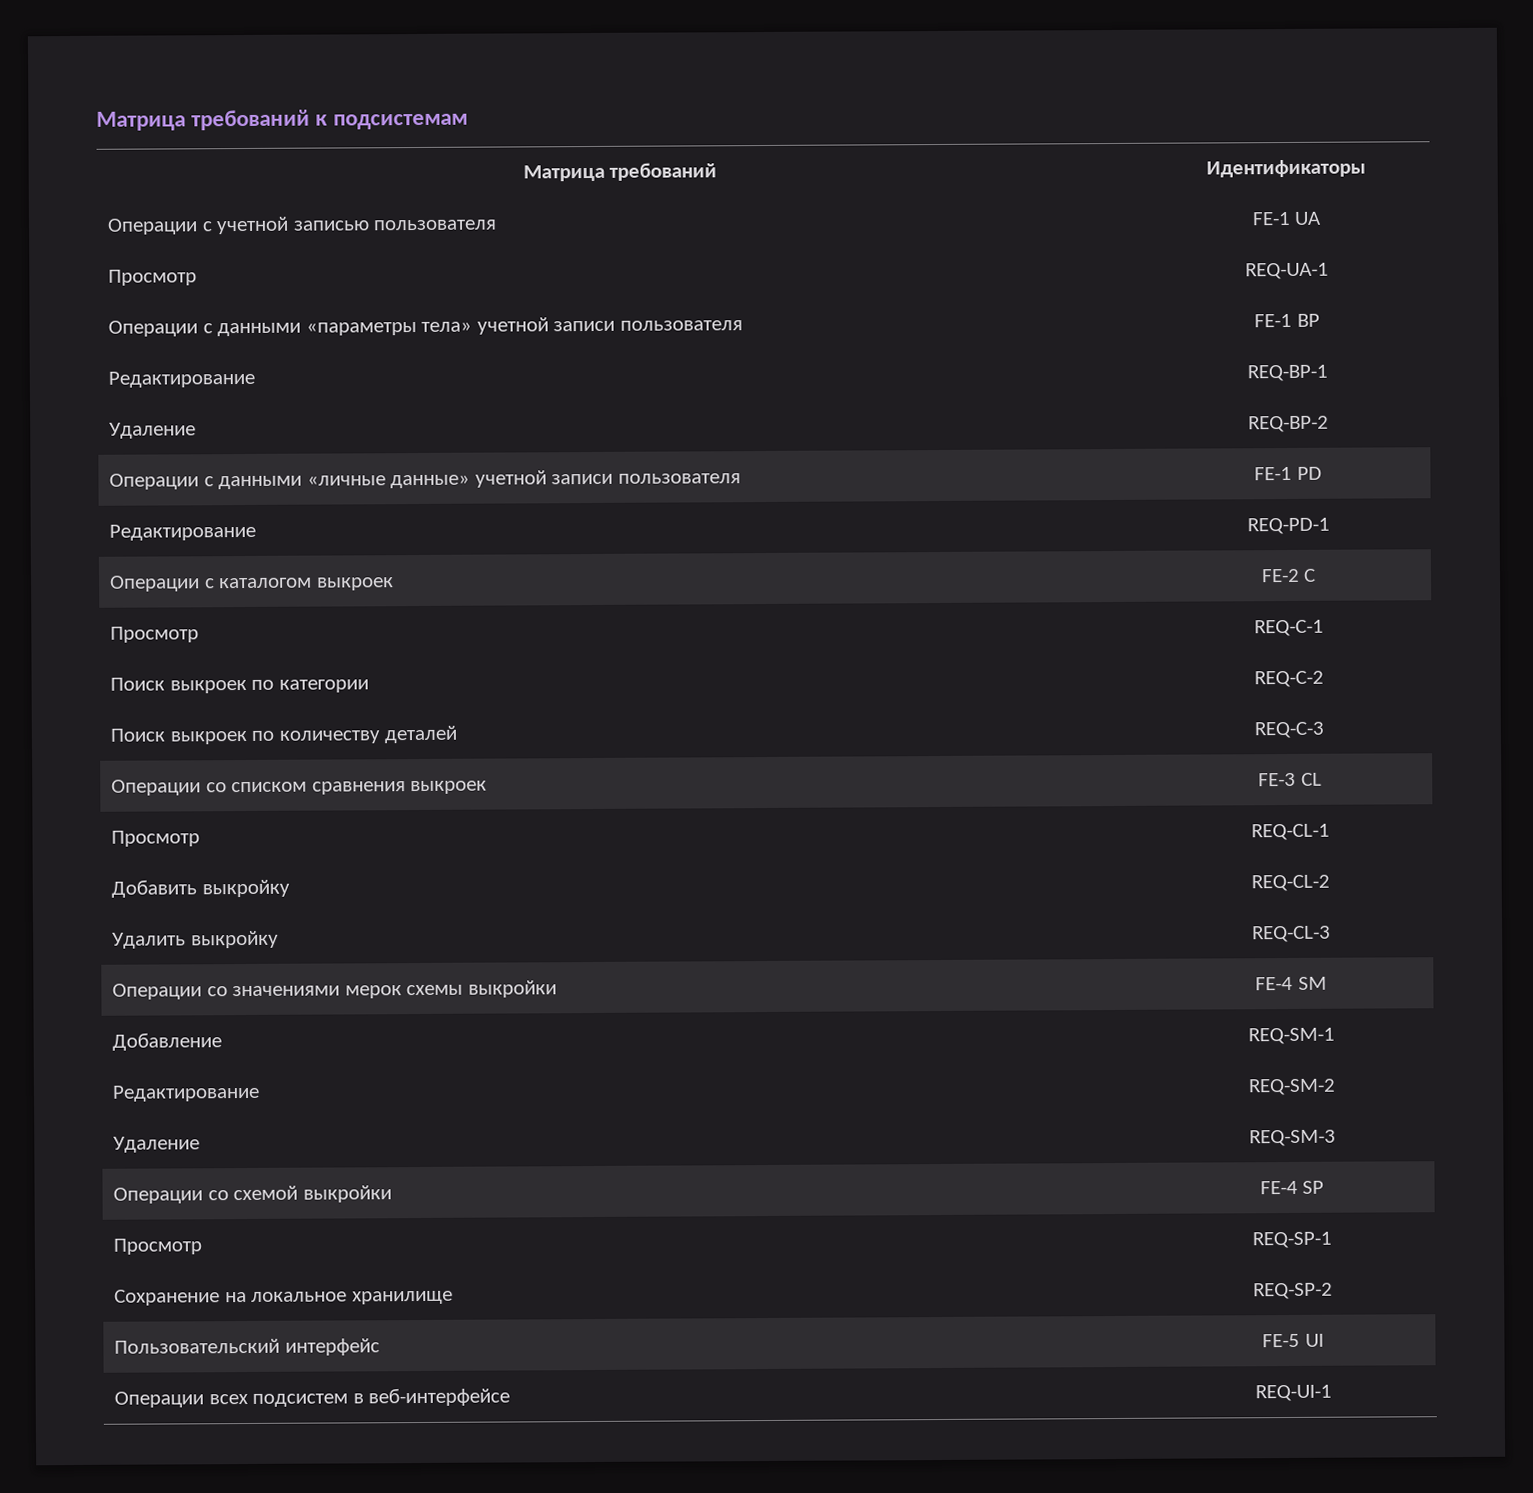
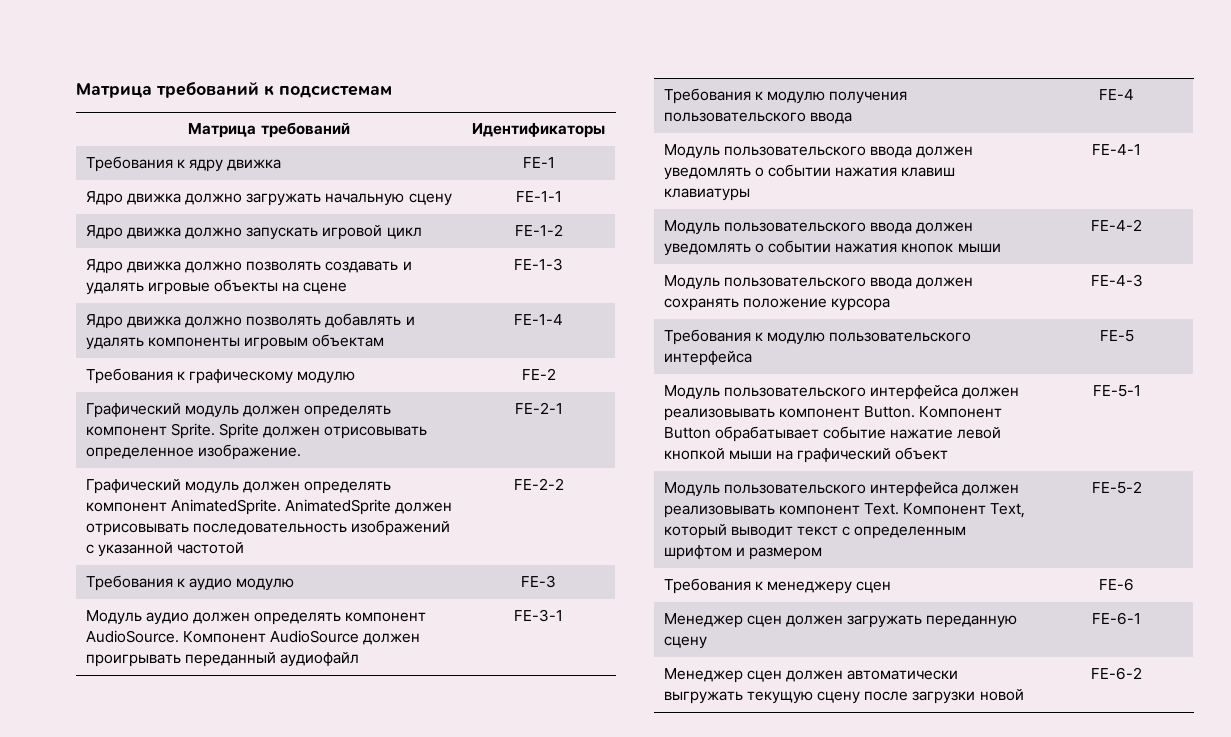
[106,216,498,235] [1251,211,1323,226] [107,269,197,286] [1245,262,1329,280] [107,317,743,337] [1254,313,1320,328] [107,370,255,388] [1246,364,1328,382] [108,422,196,439] [1247,415,1329,433] [108,470,741,490] [1254,466,1322,481] [108,523,256,541] [1246,517,1330,535] [109,575,394,592] [1260,568,1317,583] [109,626,199,643] [1254,619,1324,637] [109,677,369,694] [1254,670,1324,688] [109,725,458,745] [1254,721,1324,739] [110,779,488,796] [1258,772,1322,787] [110,830,200,847] [1250,823,1330,841] [110,879,290,898] [1250,874,1330,892] [111,930,279,949] [1251,925,1331,943] [111,980,557,1000] [1255,976,1327,991] [111,1032,222,1051] [1247,1027,1335,1045] [111,1084,260,1102] [1247,1078,1336,1096] [112,1136,200,1153] [1248,1129,1336,1147] [112,1185,392,1204] [1259,1180,1325,1195] [112,1238,202,1255] [1252,1231,1332,1249] [113,1289,453,1306] [1253,1282,1333,1300] [113,1338,380,1356] [1262,1333,1324,1348] [113,1387,511,1408] [1254,1384,1332,1402] Операции с учетной записью пользователя | FE-1 UA // Просмотр | REQ-UA-1 // Операции с данными «параметры тела» учетной записи пользователя | FE-1 BP // Редактирование | REQ-BP-1 // Удаление | REQ-BP-2 // Операции с данными «личные данные» учетной записи пользователя | FE-1 PD // Редактирование | REQ-PD-1 // Операции с каталогом выкроек | FE-2 C // Просмотр | REQ-C-1 // Поиск выкроек по категории | REQ-C-2 // Поиск выкроек по количеству деталей | REQ-C-3 // Операции со списком сравнения выкроек | FE-3 CL // Просмотр | REQ-CL-1 // Добавить выкройку | REQ-CL-2 // Удалить выкройку | REQ-CL-3 // Операции со значениями мерок схемы выкройки | FE-4 SM // Добавление | REQ-SM-1 // Редактирование | REQ-SM-2 // Удаление | REQ-SM-3 // Операции со схемой выкройки | FE-4 SP // Просмотр | REQ-SP-1 // Сохранение на локальное хранилище | REQ-SP-2 // Пользовательский интерфейс | FE-5 UI // Операции всех подсистем в веб-интерфейсе | REQ-UI-1 -> [85,156,282,172] [522,157,555,168] [85,191,452,206] [515,191,562,202] [85,225,422,240] [514,224,563,236] [85,259,412,274] [85,279,348,295] [514,258,563,271] [85,313,415,329] [85,334,385,350] [514,314,563,325] [85,368,356,384] [521,368,556,380] [85,403,392,418] [85,423,428,439] [85,444,301,460] [514,402,563,414] [85,479,392,494] [85,499,453,515] [85,520,450,536] [85,542,244,557] [513,478,564,490] [85,575,295,591] [521,575,556,588] [85,610,427,625] [85,630,421,645] [85,652,359,667] [514,609,563,622] [663,88,908,104] [663,112,852,124] [1099,89,1134,100] [663,144,974,159] [663,164,956,180] [663,188,750,201] [1092,144,1141,155] [663,220,974,235] [663,240,1001,256] [1091,219,1142,231] [663,275,974,290] [663,298,890,311] [1090,274,1143,287] [663,329,972,345] [663,351,752,366] [1099,330,1134,342] [663,385,1020,400] [663,406,1003,421] [663,426,1002,442] [663,447,949,463] [1092,385,1141,397] [663,482,1020,497] [663,503,1026,518] [663,524,967,539] [663,545,822,560] [1091,481,1142,494] [663,578,892,594] [1099,578,1134,591] [663,613,1018,628] [663,636,707,649] [1092,612,1141,625] [663,668,959,683] [663,689,1024,704] [1091,667,1142,680] Требования к ядру движка | FE-1 // Ядро движка должно загружать начальную сцену | FE-1-1 // Ядро движка должно запускать игровой цикл | FE-1-2 // Ядро движка должно позволять создавать и удалять игровые объекты на сцене | FE-1-3 // Ядро движка должно позволять добавлять и удалять компоненты игровым объектам | FE-1-4 // Требования к графическому модулю | FE-2 // Графический модуль должен определять компонент Sprite. Sprite должен отрисовывать определенное изображение. | FE-2-1 // Графический модуль должен определять компонент AnimatedSprite. AnimatedSprite должен отрисовывать последовательность изображений с указанной частотой | FE-2-2 // Требования к аудио модулю | FE-3 // Модуль аудио должен определять компонент AudioSource. Компонент AudioSource должен проигрывать переданный аудиофайл | FE-3-1 // Требования к модулю получения пользовательского ввода | FE-4 // Модуль пользовательского ввода должен уведомлять о событии нажатия клавиш клавиатуры | FE-4-1 // Модуль пользовательского ввода должен уведомлять о событии нажатия кнопок мыши | FE-4-2 // Модуль пользовательского ввода должен сохранять положение курсора | FE-4-3 // Требования к модулю пользовательского интерфейса | FE-5 // Модуль пользовательского интерфейса должен реализовывать компонент Button. Компонент Button обрабатывает событие нажатие левой кнопкой мыши на графический объект | FE-5-1 // Модуль пользовательского интерфейса должен реализовывать компонент Text. Компонент Text, который выводит текст с определенным шрифтом и размером | FE-5-2 // Требования к менеджеру сцен | FE-6 // Менеджер сцен должен загружать переданную сцену | FE-6-1 // Менеджер сцен должен автоматически выгружать текущую сцену после загрузки новой | FE-6-2

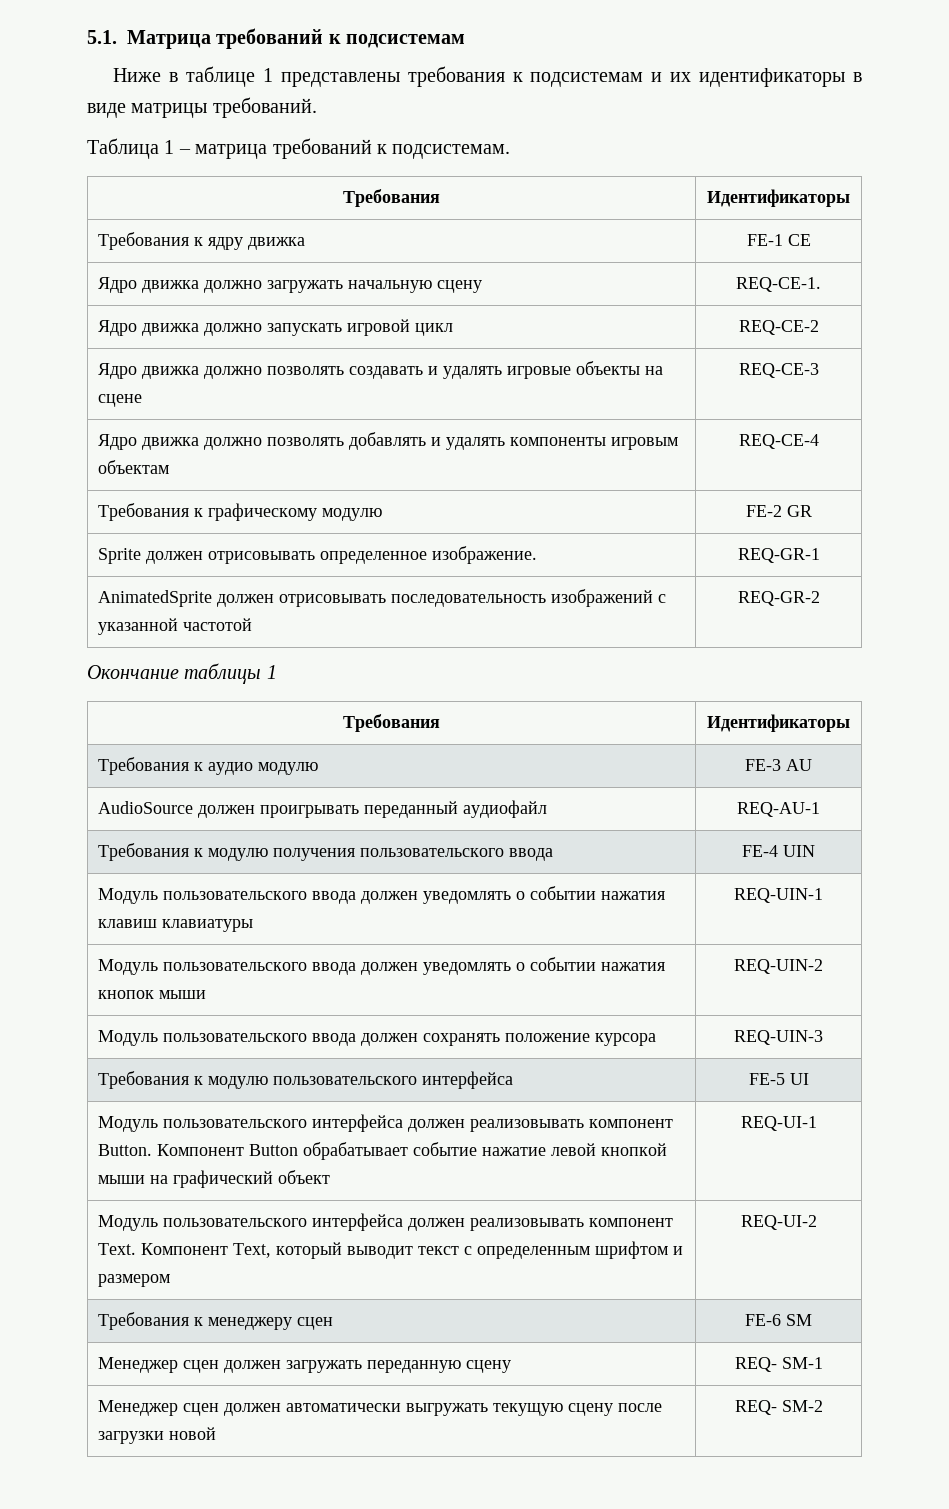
(76, 90) none -> [87,30,117,44] 5.1.
[188,122,350,138] // Матрица требований -> [113,66,863,87] [87,97,317,118] [87,138,511,159] [343,189,440,207] // Ниже в таблице 1 представлены требования к подсистемам и их идентификаторы в виде матрицы требований. // Таблица 1 – матрица требований к подсистемам. // Требования
(555, 162) none -> [787,234,811,246] CE
[515,191,562,202] FE-1-1 -> [736,277,821,292] REQ-CE-1.
[514,224,563,236] FE-1-2 -> [738,320,819,335] REQ-CE-2
[514,258,563,271] FE-1-3 -> [738,363,819,378] REQ-CE-3
[514,314,563,325] FE-1-4 -> [738,434,819,449] REQ-CE-4
[85,403,392,418] [85,423,215,439] // Графический модуль должен определять компонент Sprite. -> [786,505,812,517] GR //
[514,402,563,414] [85,479,392,494] [85,499,281,515] FE-2-1 // Графический модуль должен определять компонент AnimatedSprite. -> [737,548,820,563] REQ-GR-1 //
[513,478,564,490] FE-2-2 -> [737,591,820,606] [87,663,277,684] [343,714,440,732] [707,714,850,732] REQ-GR-2 // Окончание таблицы 1 // Требования | Идентификаторы
[85,610,427,625] [85,630,266,643] // Модуль аудио должен определять компонент AudioSource. Компонент -> [786,759,812,771] AU //
[514,609,563,622] FE-3-1 -> [737,802,820,817] REQ-AU-1
(1134, 94) none -> [783,845,815,857] UIN
[1092,144,1141,155] FE-4-1 -> [734,888,823,903] REQ-UIN-1
[1091,219,1142,231] FE-4-2 -> [734,959,823,974] REQ-UIN-2
[1090,274,1143,287] FE-4-3 -> [734,1030,823,1045] REQ-UIN-3
(1134, 336) none -> [789,1073,809,1085] UI
[1092,385,1141,397] FE-5-1 -> [740,1116,817,1131] REQ-UI-1
[1091,481,1142,494] FE-5-2 -> [740,1215,817,1230] REQ-UI-2
(1134, 584) none -> [786,1314,812,1326] SM
[1092,612,1141,625] FE-6-1 -> [734,1357,823,1372] REQ- SM-1
[1091,667,1142,680] FE-6-2 -> [734,1400,823,1415] REQ- SM-2

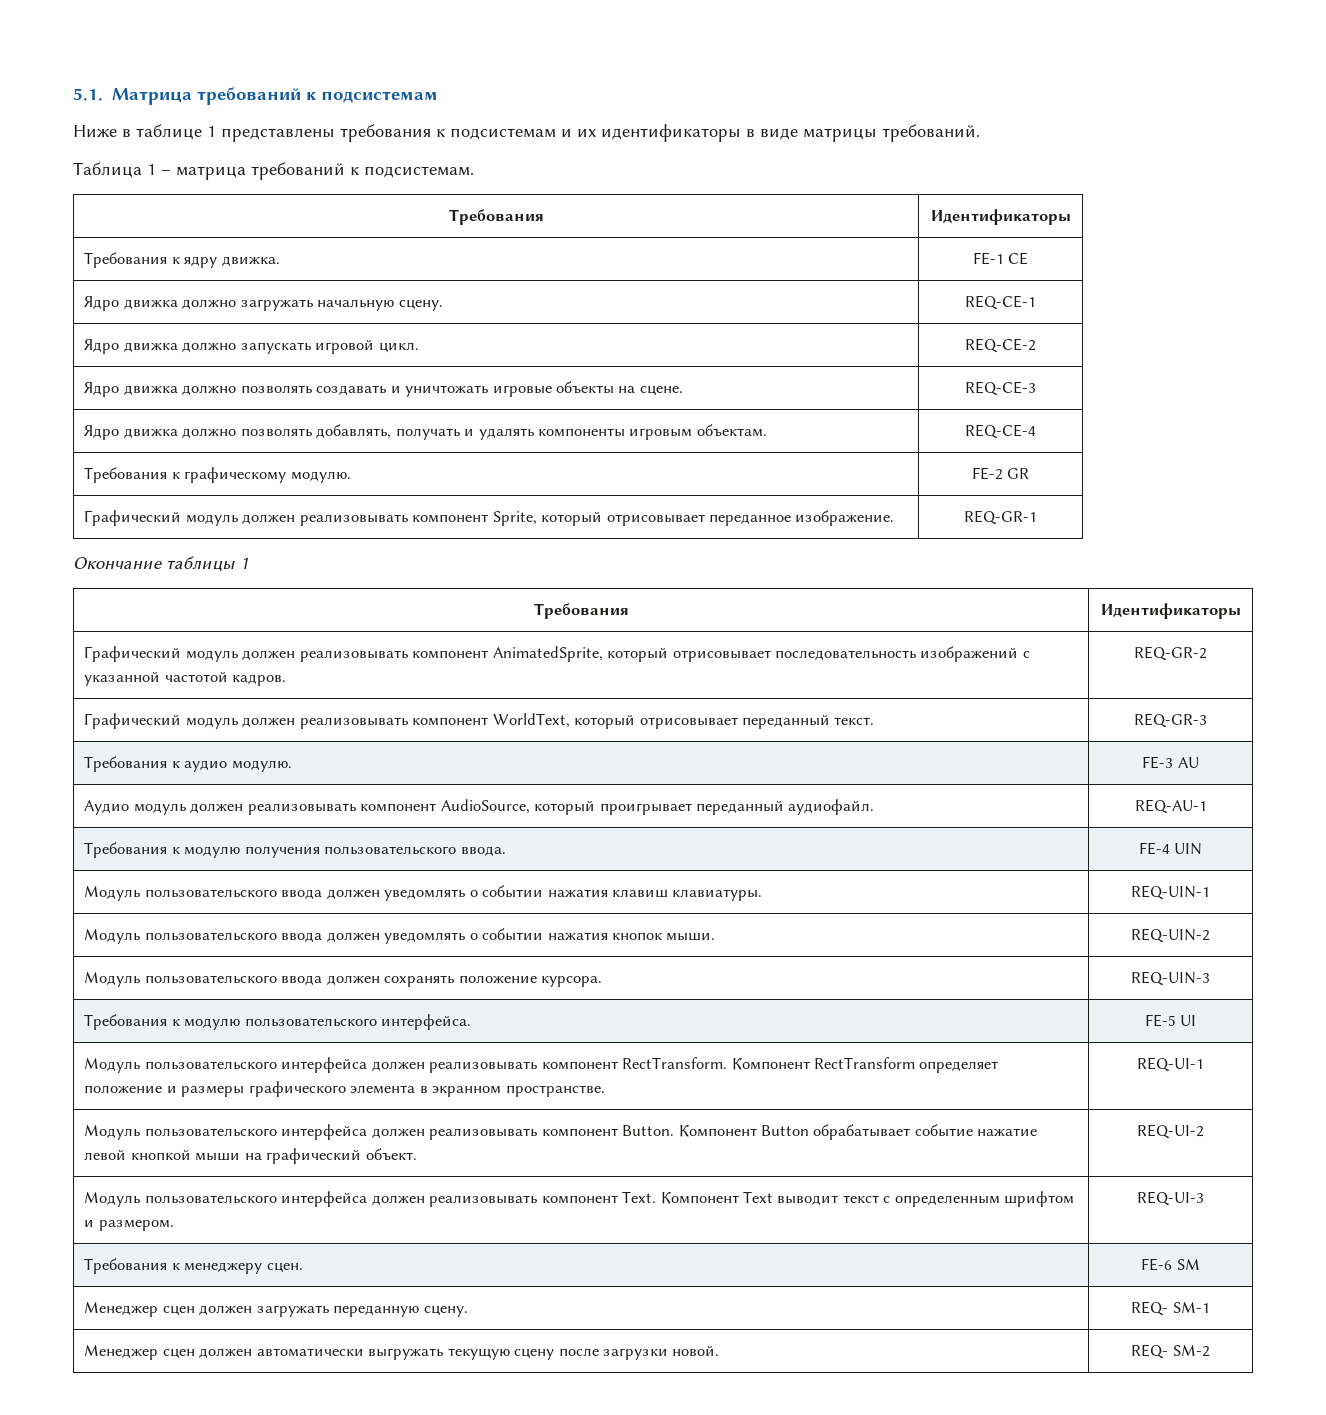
[247,237,305,250] движка -> [221,256,280,267] движка.
[436,280,482,293] [736,277,821,292] сцену | REQ-CE-1. -> [398,300,443,311] [965,295,1036,310] сцену. | REQ-CE-1
[414,323,453,336] цикл -> [378,342,419,353] цикл.
[442,366,502,379] удалять -> [405,385,489,397] уничтожать
[97,394,142,407] сцене -> [639,386,683,396] сцене.
[348,432,426,450] добавлять -> [316,424,460,440] добавлять, получать
[97,460,169,474] объектам -> [696,424,767,437] объектам.
[321,508,382,521] модулю -> [290,471,351,483] модулю.
[97,546,537,564] [737,548,820,563] [97,589,666,607] [97,618,252,635] [737,591,820,606] Sprite должен отрисовывать определенное изображение. | REQ-GR-1 // AnimatedSprite должен отрисовывать последовательность изображений с указанной частотой | REQ-GR-2 -> [84,510,895,526] [964,510,1037,525] Графический модуль должен реализовывать компонент Sprite, который отрисовывает переданное изображение. | REQ-GR-1
(850, 723) none -> [84,646,1030,662] [84,672,287,686] [1134,646,1207,661] [84,713,875,729] [1134,713,1207,728] // Графический модуль должен реализовывать компонент AnimatedSprite, который отрисовывает последовательность изображений с указанной частотой кадров. | REQ-GR-2 // Графический модуль должен реализовывать компонент WorldText, который отрисовывает переданный текст. | REQ-GR-3
[257,762,318,775] модулю -> [231,760,292,772] модулю.
[97,800,547,818] AudioSource должен проигрывать переданный аудиофайл -> [84,799,875,815] Аудио модуль должен реализовывать компонент AudioSource, который проигрывает переданный аудиофайл.
[508,848,553,861] ввода -> [460,846,506,857] ввода.
[161,919,253,932] клавиатуры -> [672,889,763,901] клавиатуры.
[158,990,206,999] мыши -> [666,933,716,941] мыши.
[594,1033,656,1046] курсора -> [541,976,603,987] курсора.
[421,1071,513,1089] интерфейса -> [381,1014,472,1030] интерфейса.
(809, 1079) none -> [84,1057,999,1073] [84,1081,605,1097] [1137,1057,1204,1072] // Модуль пользовательского интерфейса должен реализовывать компонент RectTransform. Компонент RectTransform определяет положение и размеры графического элемента в экранном пространстве. | REQ-UI-1
[277,1170,330,1184] [740,1116,817,1131] объект | REQ-UI-1 -> [365,1148,417,1161] [1137,1124,1204,1139] объект. | REQ-UI-2
[232,1242,342,1259] Text, который -> [743,1191,774,1203] Text
[97,1274,170,1287] [740,1215,817,1230] размером | REQ-UI-2 -> [98,1220,174,1231] [1137,1191,1204,1206] размером. | REQ-UI-3
[296,1317,333,1330] сцен -> [266,1263,303,1273] сцен.
[465,1360,511,1373] сцену -> [423,1306,468,1317] сцену.
[168,1427,216,1440] новой -> [672,1346,720,1357] новой.

